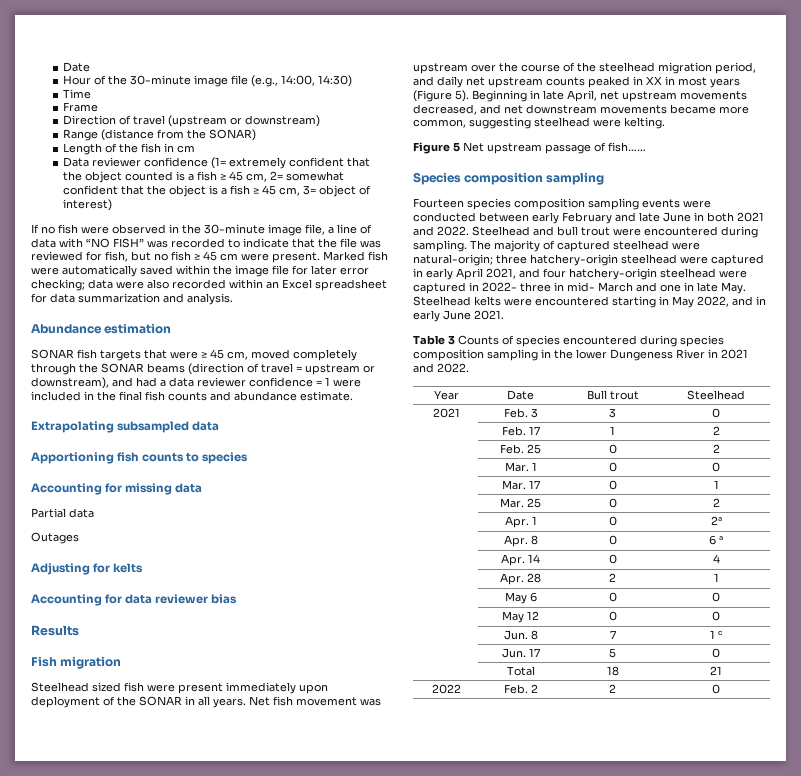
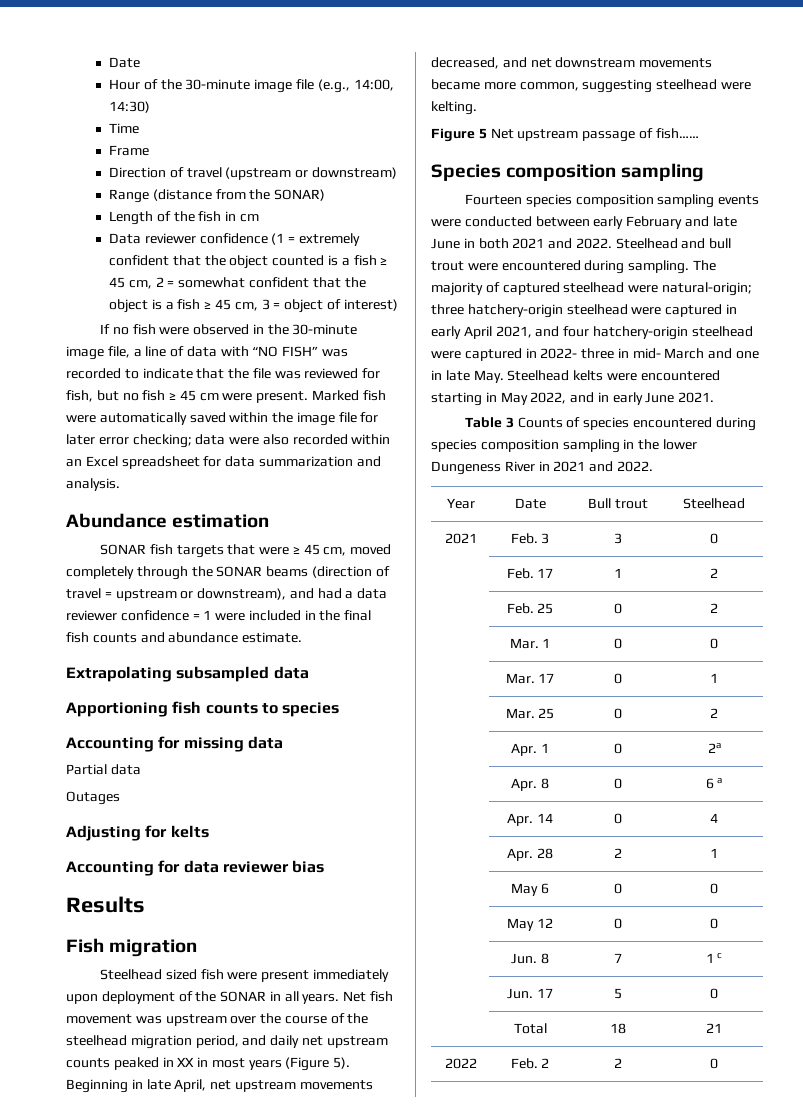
[210,157,226,169] (1= -> [271,233,296,245] (1 =
[269,171,283,180] 2= -> [155,277,175,287] 2 =
[302,185,316,195] 3= -> [261,299,281,310] 3 =

